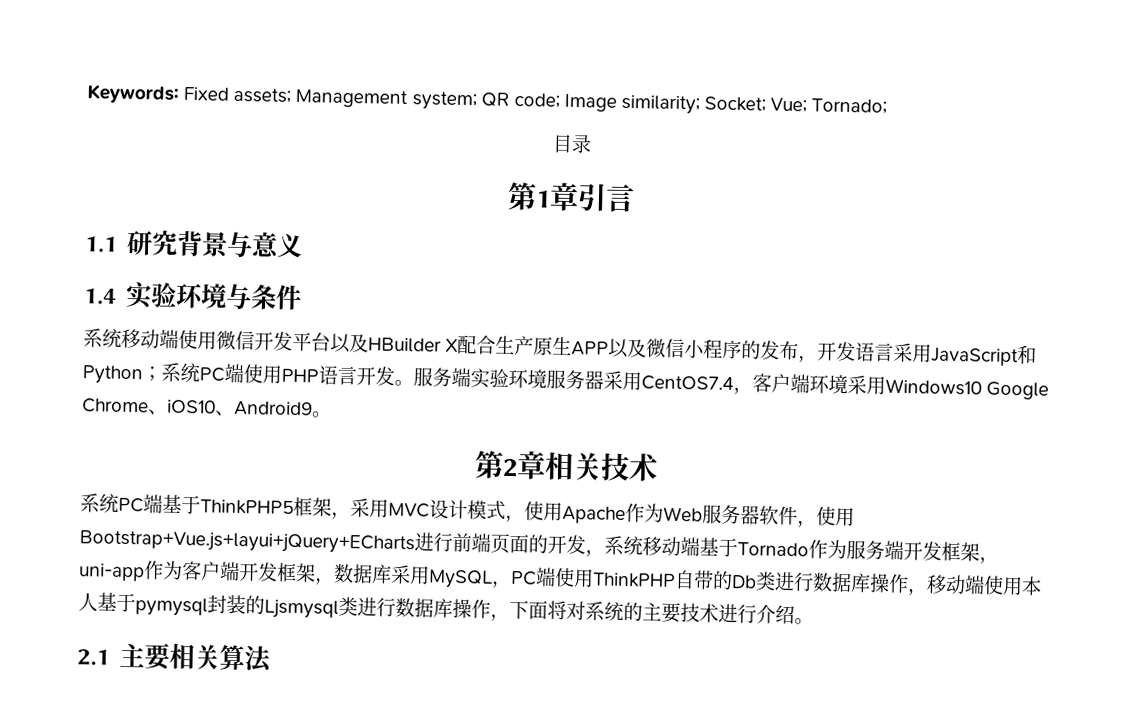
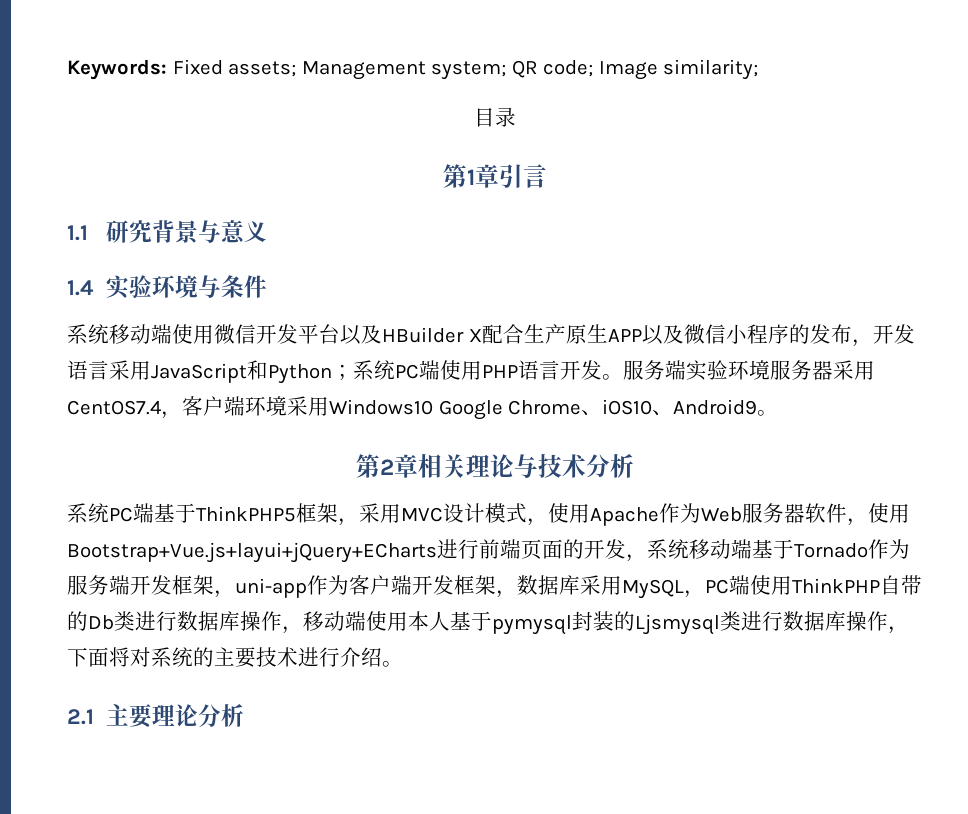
[704,96,888,114] Socket; Vue; Tornado; -> (759, 69) none
[600,452,658,482] 技术 -> [465,453,634,478] 理论与技术分析
[168,642,272,673] 相关算法 -> [151,704,244,727] 理论分析

